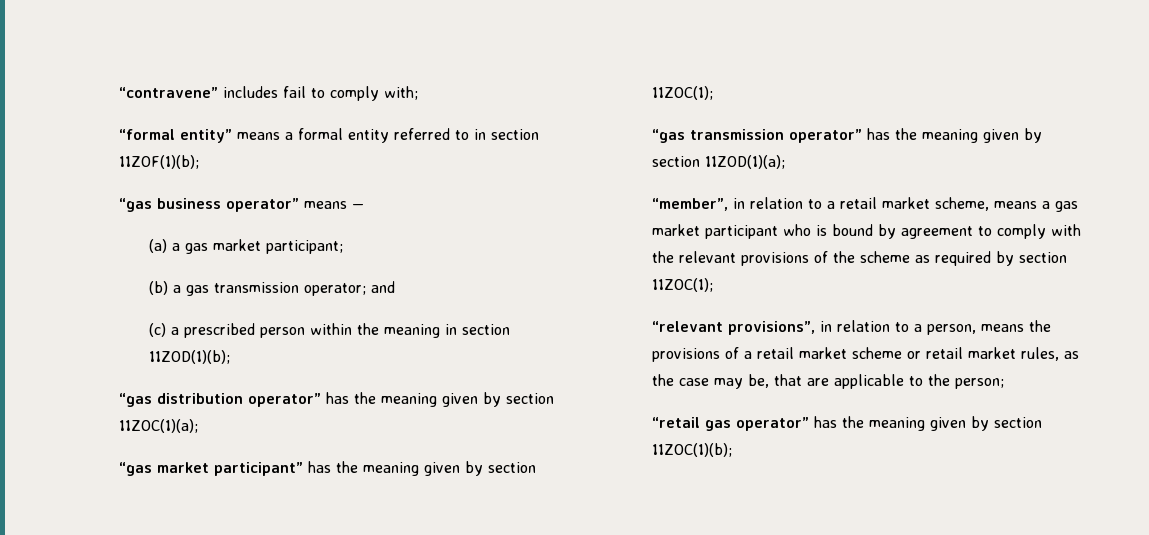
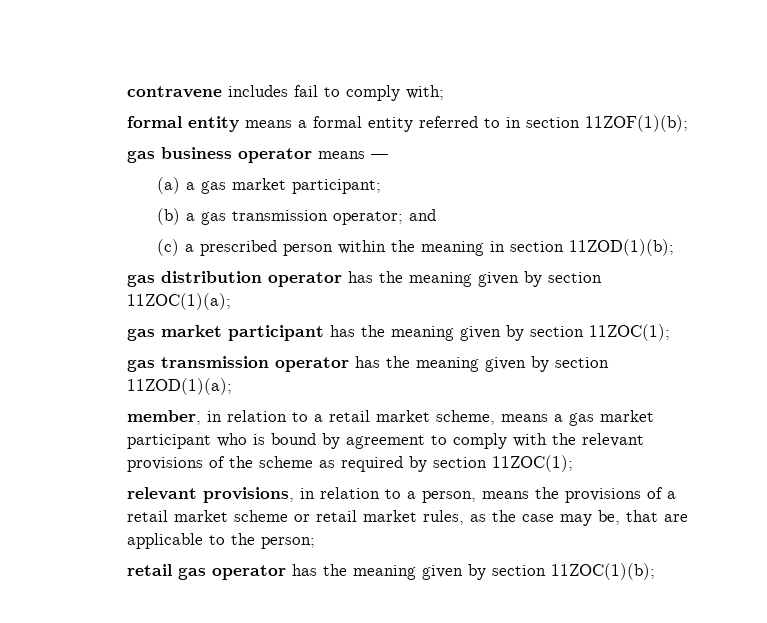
[118,87,218,98] “contravene” -> [127,86,223,98] contravene
[118,129,232,143] “formal entity” -> [127,116,240,132] formal entity
[118,198,299,212] “gas business operator” -> [127,147,313,163] gas business operator
[118,393,321,407] “gas distribution operator” -> [127,271,343,287] gas distribution operator
[118,462,303,476] “gas market participant” -> [127,325,325,341] gas market participant
[651,129,862,143] “gas transmission operator” -> [127,356,350,372] gas transmission operator
[651,198,728,211] “member”, -> [127,410,202,425] member,
[651,321,815,335] “relevant provisions”, -> [127,487,295,503] relevant provisions,
[651,417,809,431] “retail gas operator” -> [127,564,287,580] retail gas operator

